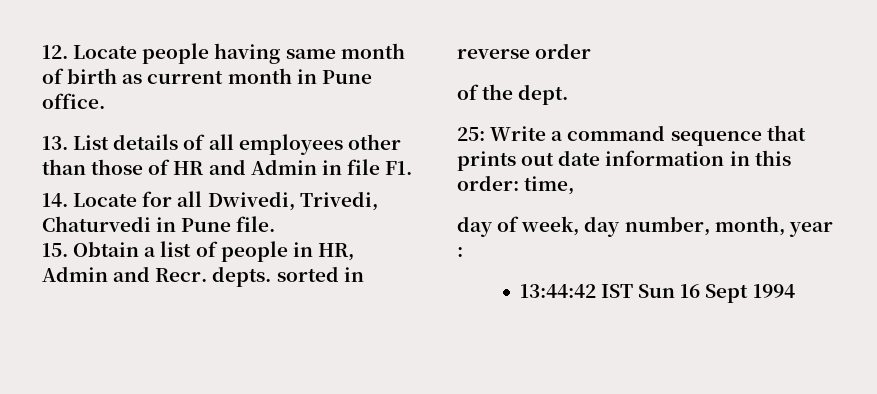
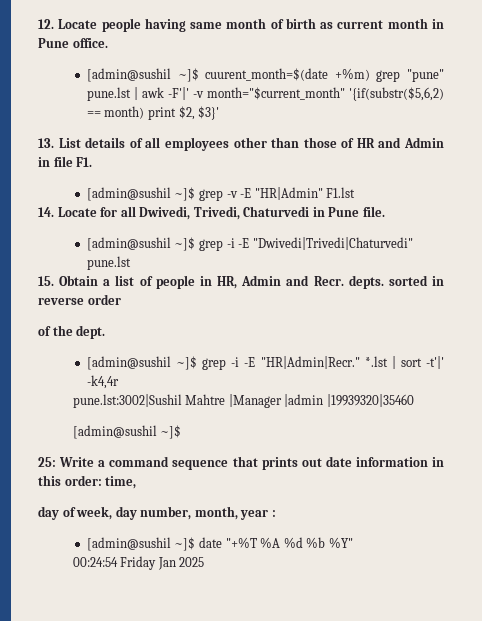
(105, 101) none -> [86,68,445,82] [86,87,444,101] [86,106,220,120] // [admin@sushil ~]$ cuurent_month=$(date +%m) grep "pune" pune.lst | awk -F'|' -v month="$current_month" '{if(substr($5,6,2) == month) print $2, $3}'
(413, 168) none -> [86,187,356,201] // [admin@sushil ~]$ grep -v -E "HR|Admin" F1.lst
(276, 224) none -> [86,237,413,251] [86,256,131,270] // [admin@sushil ~]$ grep -i -E "Dwivedi|Trivedi|Chaturvedi" pune.lst
(569, 94) none -> [86,356,445,370] [86,375,119,389] [72,394,414,408] [72,425,182,439] // [admin@sushil ~]$ grep -i -E "HR|Admin|Recr." *.lst | sort -t'|' -k4,4r // pune.lst:3002|Sushil Mahtre |Manager |admin |19939320|35460 // [admin@sushil ~]$
[519,284,795,303] 13:44:42 IST Sun 16 Sept 1994 -> [86,537,353,551] [72,556,205,570] [admin@sushil ~]$ date "+%T %A %d %b %Y" // 00:24:54 Friday Jan 2025

